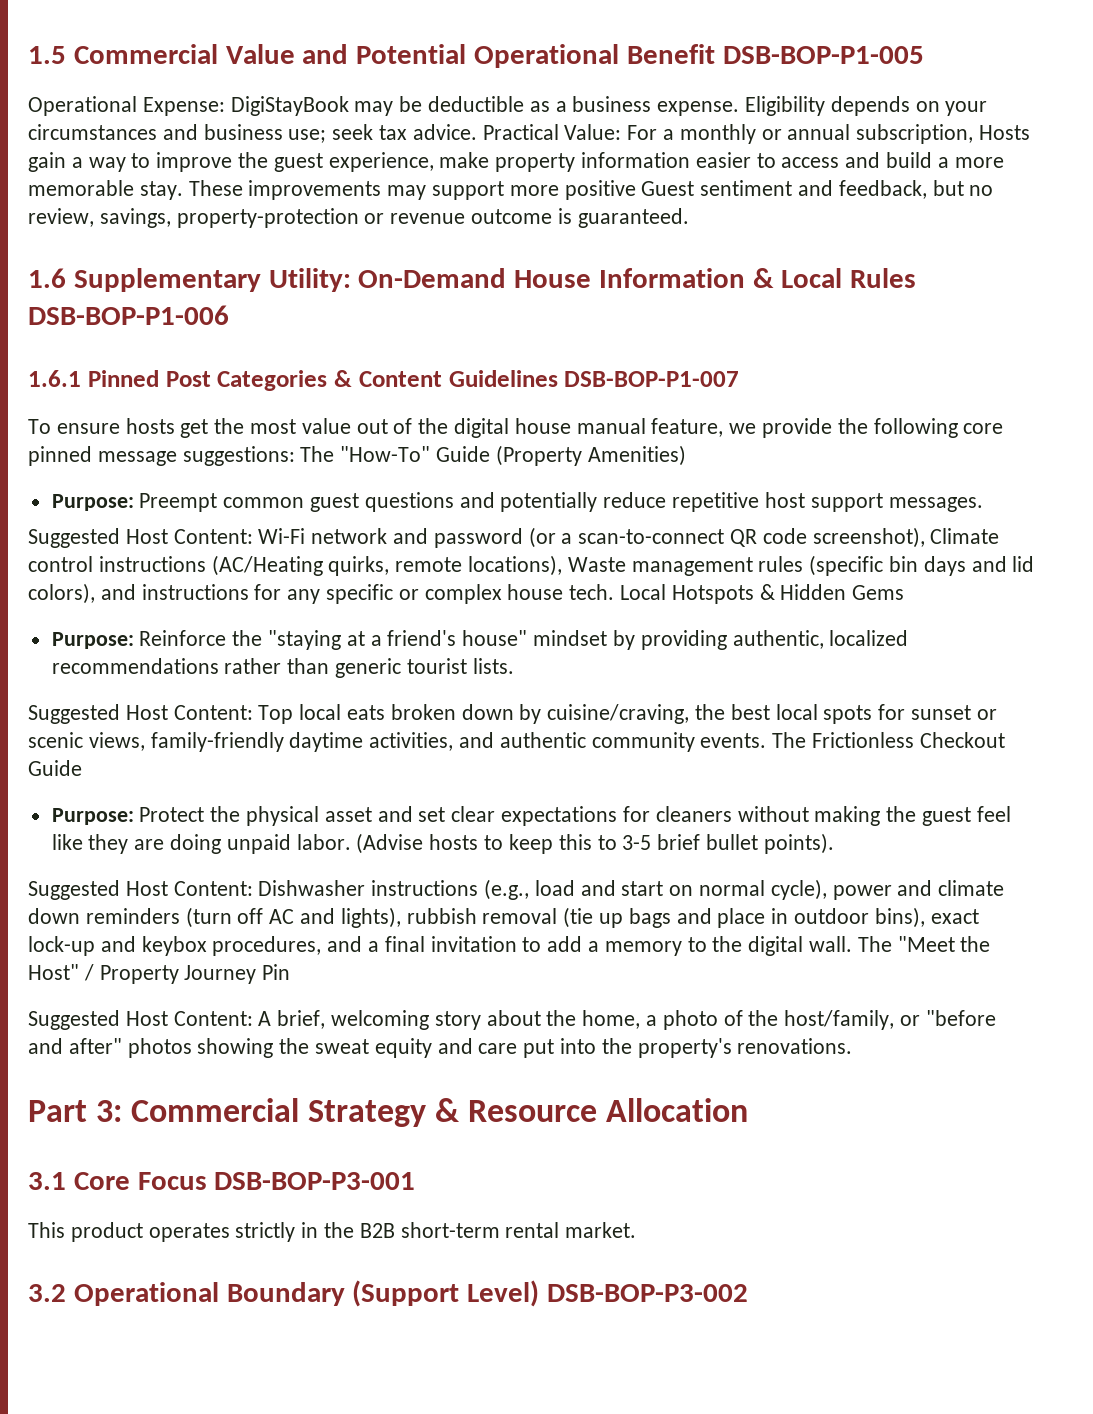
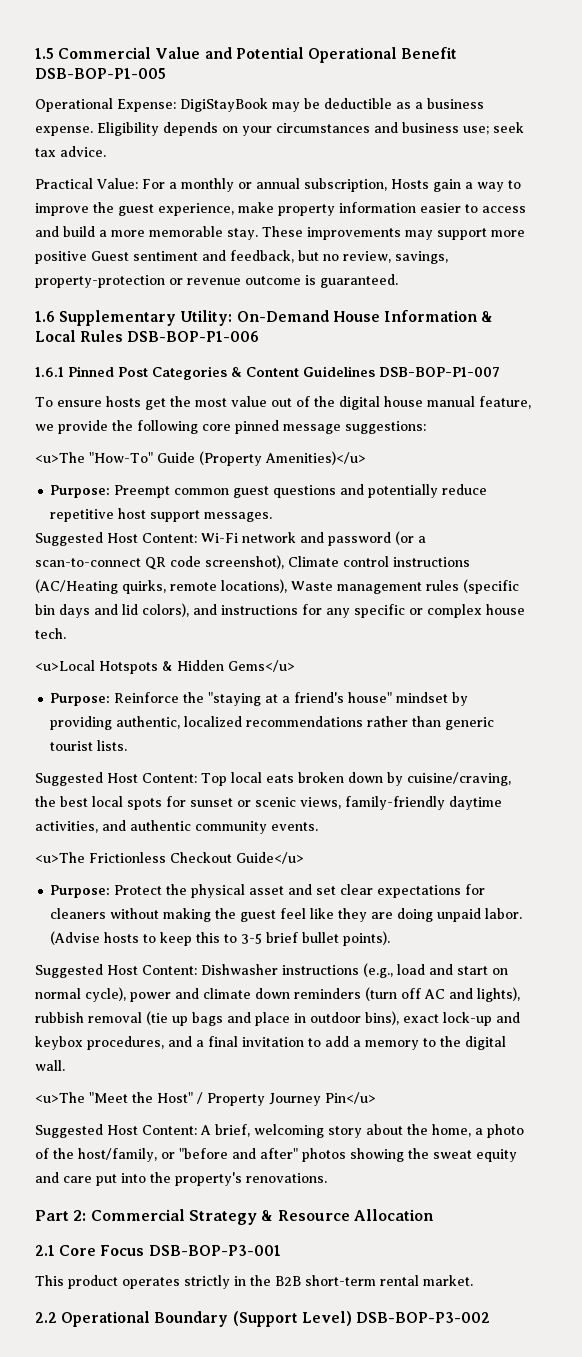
(477, 132) none -> (106, 151) //
[300,446,335,462] The -> [35,452,85,463] // <u>The
[587,445,686,466] Amenities) -> [264,451,366,465] Amenities)</u>
[620,584,667,600] Local -> [35,660,95,671] // <u>Local
[852,585,905,600] Gems -> [228,660,295,672] Gems</u>
[772,732,807,748] The -> [35,852,85,863] // <u>The
[28,760,82,776] Guide -> [236,852,304,864] Guide</u>
[857,936,892,952] The -> [35,1092,85,1103] // <u>The
[262,964,291,980] Pin -> [325,1092,376,1104] Pin</u>
[96,1100,123,1122] 3: -> [73,1210,87,1221] 2:
[28,1172,66,1190] 3.1 -> [35,1245,55,1256] 2.1
[28,1284,66,1302] 3.2 -> [35,1312,57,1323] 2.2

